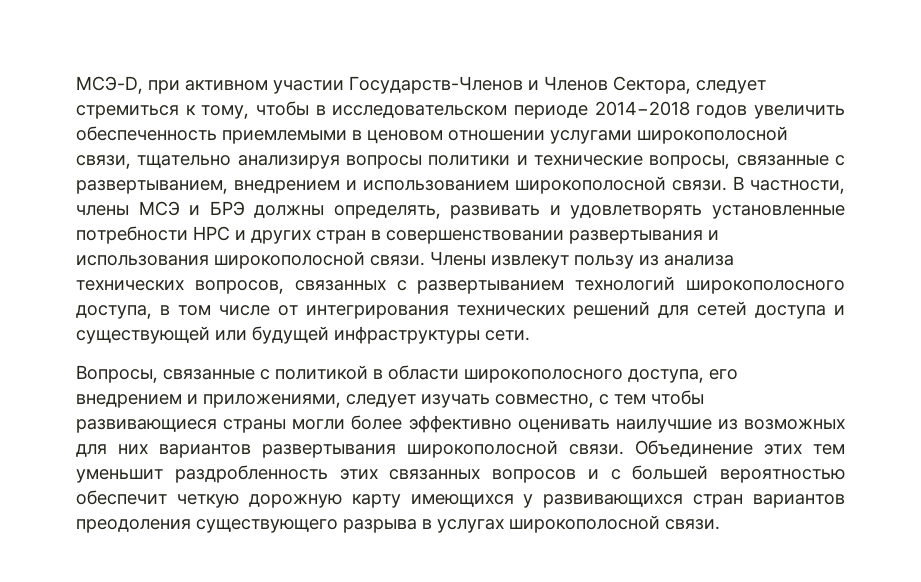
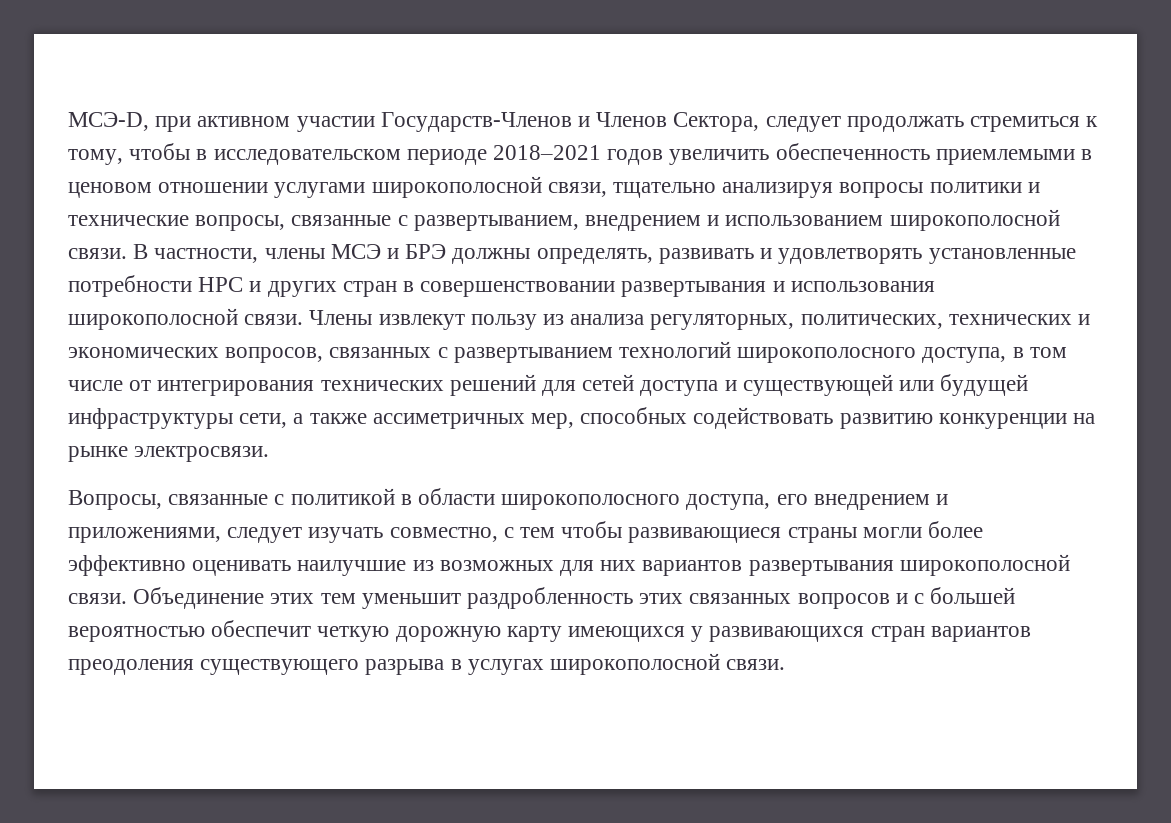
(766, 87) none -> [846,116,964,132] продолжать
[594,101,690,116] 2014−2018 -> [493,145,602,160] 2018–2021
[76,280,184,291] технических -> [650,314,1091,330] [68,347,219,358] регуляторных, политических, технических и экономических
[485,330,530,341] сети. -> [239,407,1096,429] [68,446,270,462] сети, а также ассиметричных мер, способных содействовать развитию конкуренции на рынке электросвязи.

